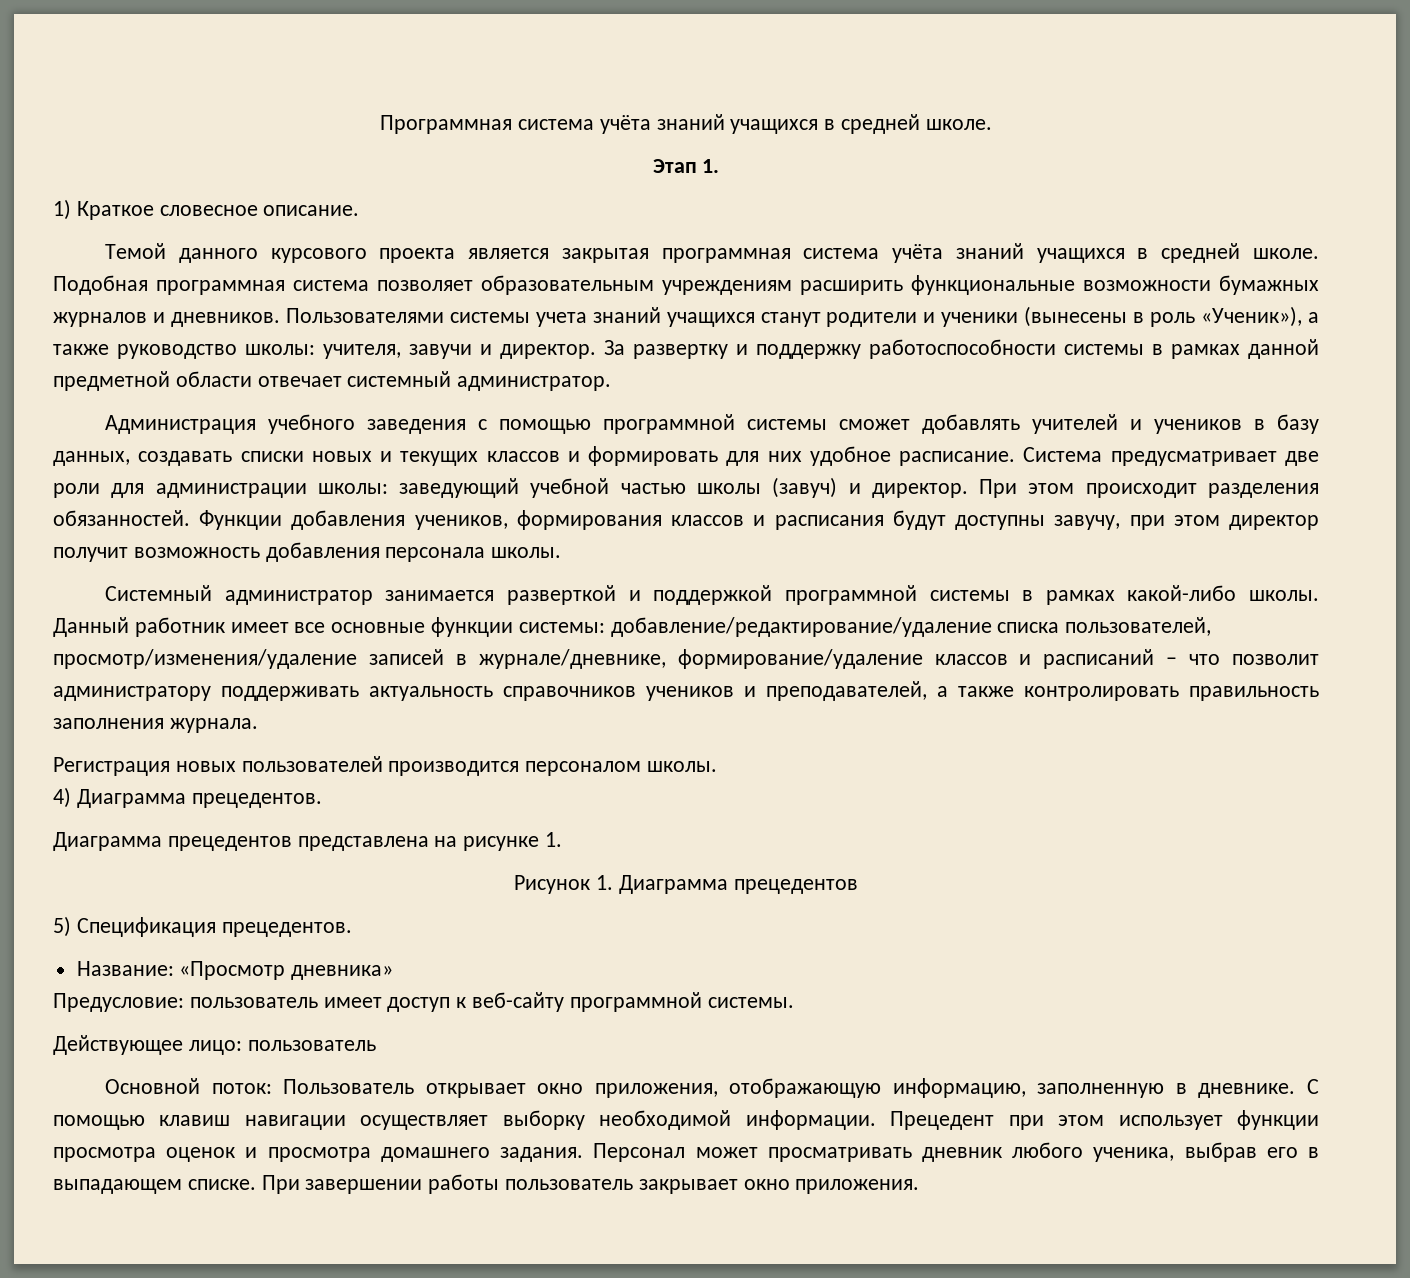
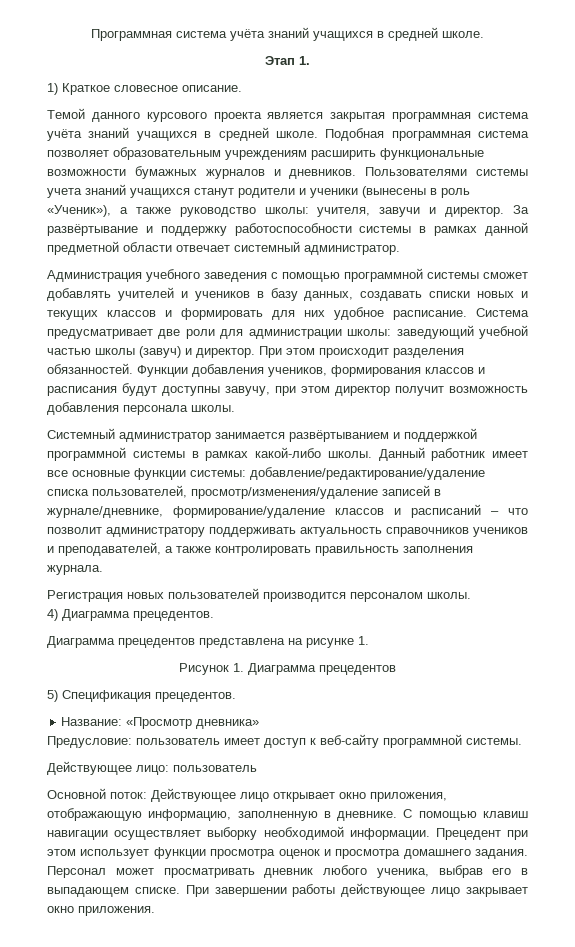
[633,344,728,359] развертку -> [47,224,138,236] развёртывание
[507,585,617,605] разверткой -> [289,430,389,442] развёртыванием
[283,1079,415,1094] Пользователь -> [151,788,269,802] Действующее лицо
[505,1179,634,1190] пользователь -> [341,883,461,897] действующее лицо

